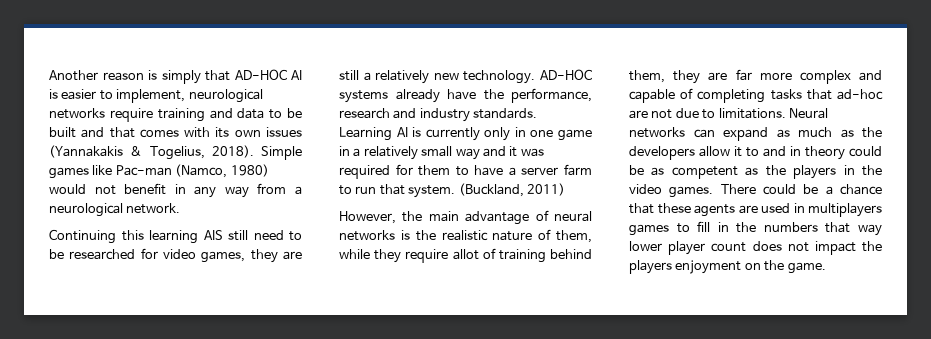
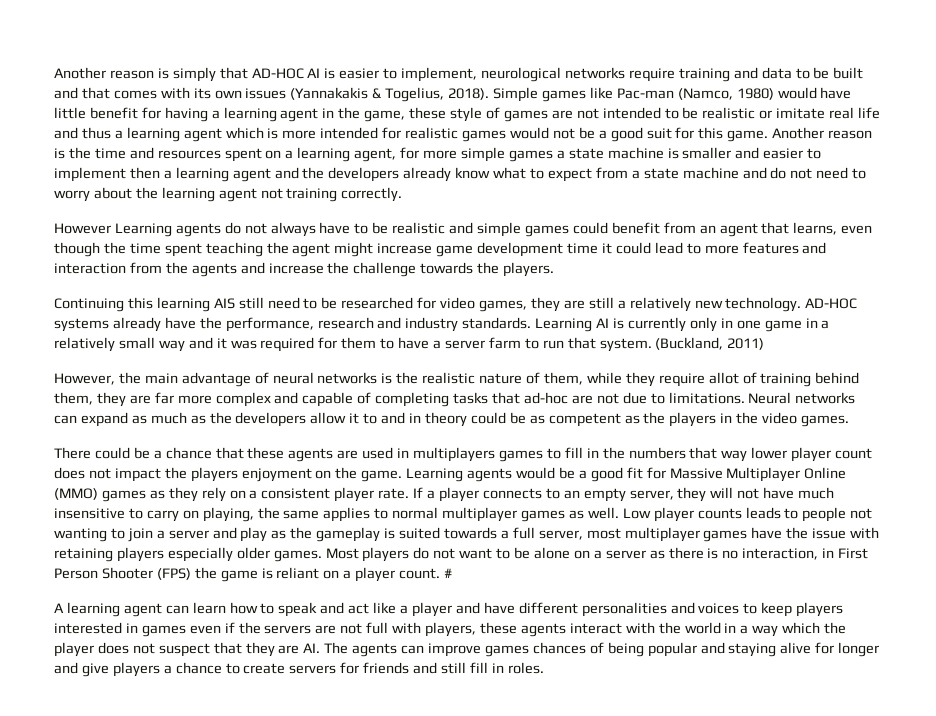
[94,183,303,198] [49,203,181,217] not benefit in any way from a neurological network. -> [820,87,852,99] [54,107,881,122] [54,127,873,142] [54,147,822,162] [54,167,867,182] [54,187,403,202] [54,222,873,237] [54,242,827,257] [54,262,555,277] have little benefit for having a learning agent in the game, these style of games are not intended to be realistic or imitate real life and thus a learning agent which is more intended for realistic games would not be a good suit for this game. Another reason is the time and resources spent on a learning agent, for more simple games a state machine is smaller and easier to implement then a learning agent and the developers already know what to expect from a state machine and do not need to worry about the learning agent not training correctly. // However Learning agents do not always have to be realistic and simple games could benefit from an agent that learns, even though the time spent teaching the agent might increase game development time it could lead to more features and interaction from the agents and increase the challenge towards the players.
(714, 192) none -> (850, 421) //
(826, 268) none -> [406,467,847,482] [54,487,835,502] [54,507,873,522] [54,527,880,542] [54,547,869,562] [54,567,453,582] [54,602,844,617] [54,622,847,637] [54,642,880,657] [54,662,544,677] Learning agents would be a good fit for Massive Multiplayer Online (MMO) games as they rely on a consistent player rate. If a player connects to an empty server, they will not have much insensitive to carry on playing, the same applies to normal multiplayer games as well. Low player counts leads to people not wanting to join a server and play as the gameplay is suited towards a full server, most multiplayer games have the issue with retaining players especially older games. Most players do not want to be alone on a server as there is no interaction, in First Person Shooter (FPS) the game is reliant on a player count. # // A learning agent can learn how to speak and act like a player and have different personalities and voices to keep players interested in games even if the servers are not full with players, these agents interact with the world in a way which the player does not suspect that they are AI. The agents can improve games chances of being popular and staying alive for longer and give players a chance to create servers for friends and still fill in roles.

